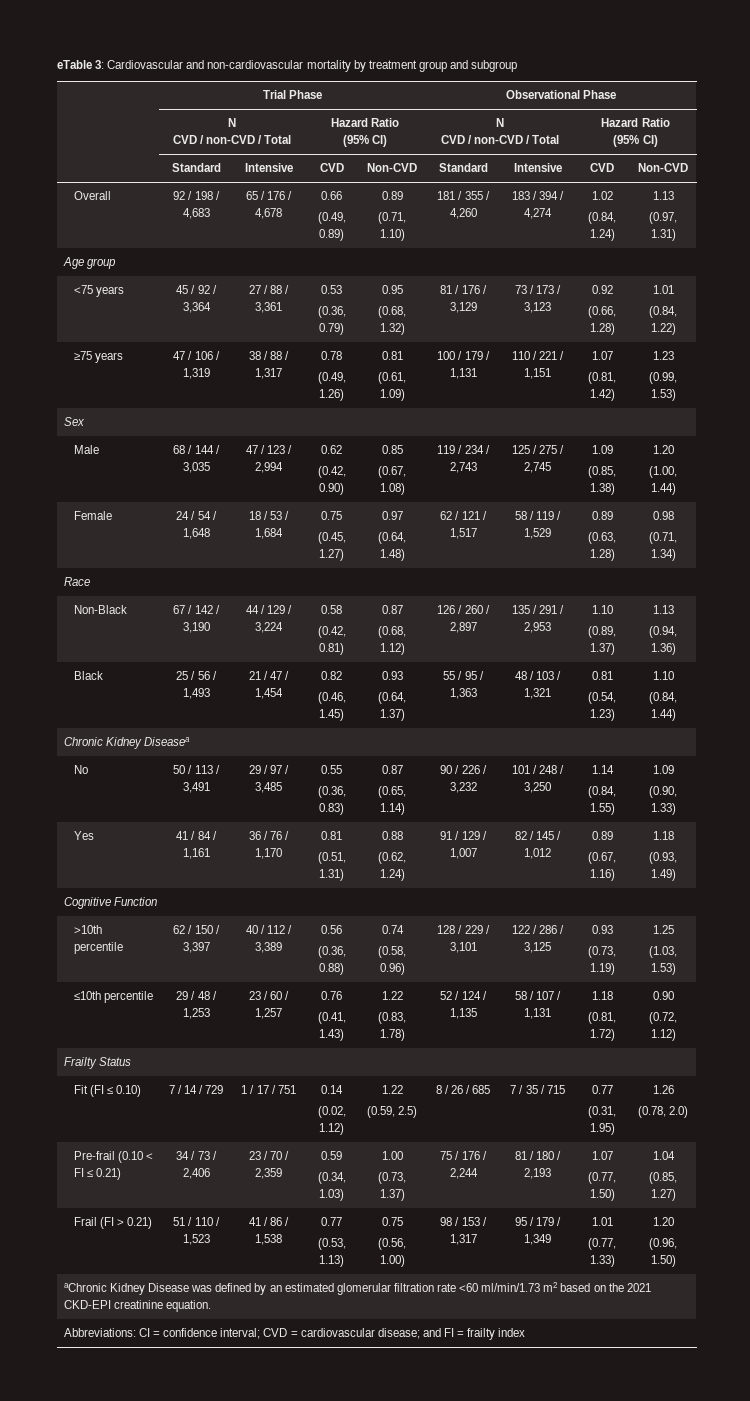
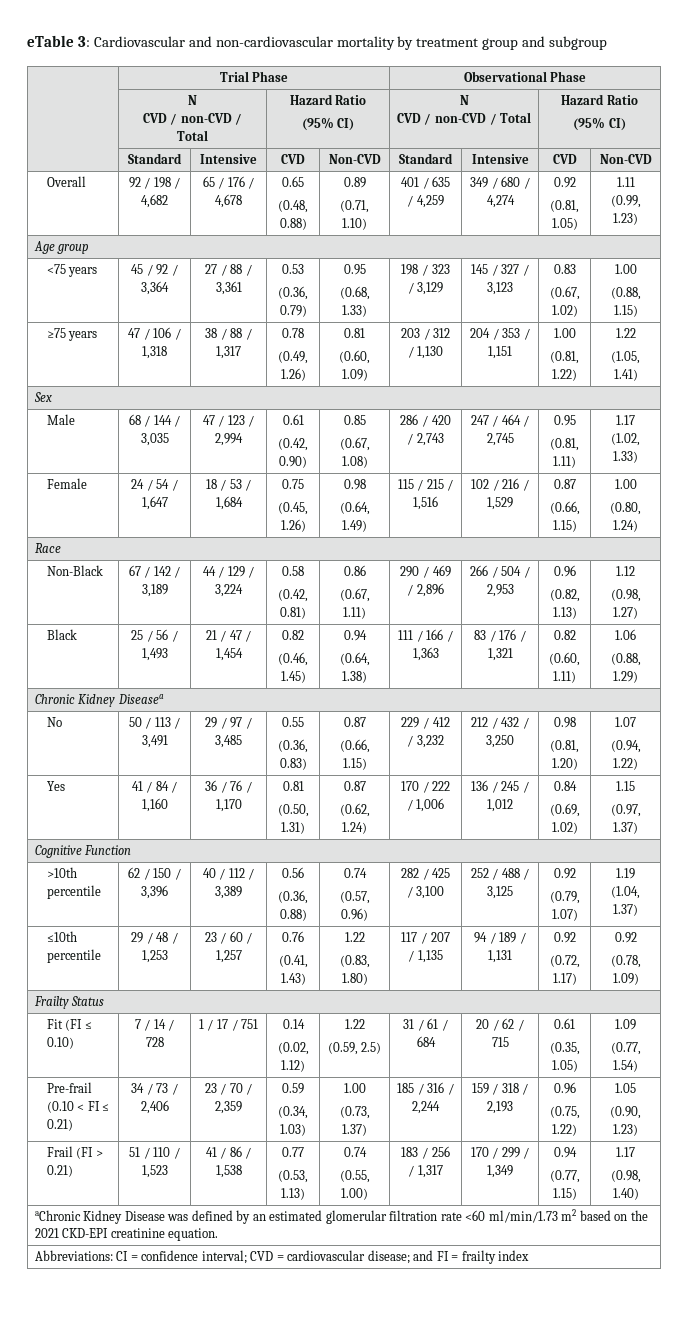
[182,208,210,219] 4,683 -> [141,194,168,208] 4,682
[321,191,342,200] [317,212,346,224] [319,229,344,241] 0.66 // (0.49, 0.89) -> [282,176,304,187] [278,200,308,213] [279,218,307,230] 0.65 // (0.48, 0.88)
[437,191,490,200] [449,208,477,219] [511,191,565,200] [524,208,552,219] [591,191,613,200] [588,212,616,224] [589,229,615,241] [652,191,674,200] [649,212,677,224] [650,229,676,241] 181 / 355 / 4,260 | 183 / 394 / 4,274 | 1.02 // (0.84, 1.24) | 1.13 // (0.97, 1.31) -> [400,176,451,189] [407,195,444,208] [470,176,530,189] [486,195,515,208] [553,177,576,188] [549,200,579,213] [551,218,578,230] [616,177,635,187] [610,195,641,208] [612,213,638,225] 401 / 635 / 4,259 | 349 / 680 / 4,274 | 0.92 // (0.81, 1.05) | 1.11 // (0.99, 1.23)
[379,323,405,335] [440,285,480,294] 1.32) | 81 / 176 -> [342,305,367,317] [401,264,450,276] 1.33) | 198 / 323
[514,285,555,294] 73 / 173 -> [471,264,520,276] 145 / 327
[591,285,613,294] [588,306,616,318] [589,323,615,335] [652,285,674,294] [649,306,677,318] [650,323,676,335] 0.92 // (0.66, 1.28) | 1.01 // (0.84, 1.22) -> [553,264,576,274] [549,286,580,300] [551,305,578,317] [614,264,637,274] [610,287,641,300] [613,305,638,317] 0.83 // (0.67, 1.02) | 1.00 // (0.88, 1.15)
[182,368,210,379] 1,319 -> [142,346,167,359] 1,318
[378,372,406,384] (0.61, -> [339,350,370,364] (0.60,
[437,351,490,360] [449,368,477,379] [511,351,558,360] 100 / 179 / 1,131 | 110 / 221 -> [400,328,451,340] [407,346,444,359] [470,328,521,340] 203 / 312 / 1,130 | 204 / 353
[591,351,613,360] [588,372,616,384] [589,389,615,401] [652,351,674,360] [649,372,677,384] [650,389,676,401] 1.07 // (0.81, 1.42) | 1.23 // (0.99, 1.53) -> [553,328,576,338] [549,351,579,364] [551,369,577,381] [615,328,636,338] [610,351,640,364] [613,369,638,381] 1.00 // (0.81, 1.22) | 1.22 // (1.05, 1.41)
[321,445,342,454] 0.62 -> [282,414,304,425] 0.61
[437,445,484,454] 119 / 234 -> [400,414,451,427] 286 / 420
[511,445,558,454] 125 / 275 -> [470,414,521,427] 247 / 464
[591,445,613,454] [588,466,616,478] [589,483,615,495] [652,445,674,454] [649,466,677,478] [650,483,676,495] 1.09 // (0.85, 1.38) | 1.20 // (1.00, 1.44) -> [553,415,576,426] [549,438,579,451] [552,456,576,468] [615,415,635,425] [610,433,640,446] [612,451,638,463] 0.95 // (0.81, 1.11) | 1.17 // (1.02, 1.33)
[182,528,210,539] 1,648 -> [141,496,168,510] 1,647
[319,549,344,561] [381,511,403,520] [378,532,406,544] [379,549,405,561] [440,511,487,520] [449,528,477,539] [514,511,562,520] [524,528,551,539] [591,511,613,520] [588,532,616,544] [589,549,615,561] [652,511,674,520] [649,532,677,544] [650,549,676,561] 1.27) | 0.97 // (0.64, 1.48) | 62 / 121 / 1,517 | 58 / 119 / 1,529 | 0.89 // (0.63, 1.28) | 0.98 // (0.71, 1.34) -> [280,519,306,532] [343,479,366,490] [339,501,370,515] [342,520,367,532] [397,479,454,491] [413,496,438,510] [471,478,529,491] [487,497,513,510] [553,479,576,489] [549,501,580,515] [552,520,577,532] [614,479,637,489] [609,502,641,515] [612,520,638,532] 1.26) | 0.98 // (0.64, 1.49) | 115 / 215 / 1,516 | 102 / 216 / 1,529 | 0.87 // (0.66, 1.15) | 1.00 // (0.80, 1.24)
[182,622,210,633] 3,190 -> [141,584,168,597] 3,189
[381,605,403,614] [378,626,406,638] [379,643,405,655] [437,605,490,614] [449,622,477,633] [511,605,565,614] [524,622,551,633] [591,605,613,614] [588,626,616,638] [589,643,615,655] [652,605,674,614] [649,626,677,638] [650,643,676,655] 0.87 // (0.68, 1.12) | 126 / 260 / 2,897 | 135 / 291 / 2,953 | 1.10 // (0.89, 1.37) | 1.13 // (0.94, 1.36) -> [343,565,366,576] [339,588,370,602] [343,607,366,619] [400,565,451,578] [407,583,444,597] [470,565,530,578] [486,584,514,597] [553,565,576,577] [549,589,580,602] [552,607,577,619] [615,566,635,576] [610,589,641,602] [612,607,638,619] 0.86 // (0.67, 1.11) | 290 / 469 / 2,896 | 266 / 504 / 2,953 | 0.96 // (0.82, 1.13) | 1.12 // (0.98, 1.27)
[381,671,403,680] [378,692,406,704] [379,709,405,721] [443,671,477,680] 0.93 // (0.64, 1.37) | 55 / 95 -> [343,630,367,641] [339,652,370,666] [342,671,367,683] [398,629,444,642] 0.94 // (0.64, 1.38) | 111 / 166
[514,671,555,680] 48 / 103 -> [474,629,517,642] 83 / 176
[591,671,613,680] [588,692,616,704] [589,709,615,721] [652,671,674,680] [649,692,677,704] [650,709,676,721] 0.81 // (0.54, 1.23) | 1.10 // (0.84, 1.44) -> [553,630,576,640] [548,652,580,666] [552,671,576,683] [614,629,636,640] [610,653,641,666] [612,671,638,683] 0.82 // (0.60, 1.11) | 1.06 // (0.88, 1.29)
[378,786,406,798] [379,803,405,815] [440,765,480,774] (0.65, 1.14) | 90 / 226 -> [339,739,370,753] [342,758,367,770] [401,717,450,729] (0.66, 1.15) | 229 / 412
[511,765,558,774] 101 / 248 -> [471,717,520,729] 212 / 432
[591,765,614,774] [588,786,616,798] [589,803,615,815] [652,765,674,774] [649,786,677,798] [650,803,676,815] 1.14 // (0.84, 1.55) | 1.09 // (0.90, 1.33) -> [553,717,576,728] [549,740,579,753] [551,758,578,770] [614,717,636,727] [610,740,641,753] [612,758,638,770] 0.98 // (0.81, 1.20) | 1.07 // (0.94, 1.22)
[182,848,210,859] 1,161 -> [141,798,168,812] 1,160
[317,852,346,864] (0.51, -> [277,804,309,817] (0.50,
[381,831,403,840] 0.88 -> [343,781,366,791] 0.87
[440,831,487,840] [449,848,477,859] [514,831,562,840] [524,848,551,859] [591,831,613,840] [588,852,616,864] [589,869,615,881] [652,831,674,840] [649,852,677,864] [650,869,676,881] 91 / 129 / 1,007 | 82 / 145 / 1,012 | 0.89 // (0.67, 1.16) | 1.18 // (0.93, 1.49) -> [400,781,451,793] [406,798,445,812] [471,780,529,793] [487,799,513,812] [553,781,577,791] [549,803,580,817] [551,822,578,834] [615,781,635,791] [610,804,641,817] [612,822,638,834] 170 / 222 / 1,006 | 136 / 245 / 1,012 | 0.84 // (0.69, 1.02) | 1.15 // (0.97, 1.37)
[182,942,210,953] 3,397 -> [141,885,168,899] 3,396
[378,946,406,958] (0.58, -> [339,891,370,904] (0.57,
[437,925,490,934] [449,942,477,953] [511,925,565,934] [524,942,551,953] [591,925,613,934] [588,946,616,958] [589,963,615,975] [652,925,674,934] [649,946,677,958] [650,963,676,975] 128 / 229 / 3,101 | 122 / 286 / 3,125 | 0.93 // (0.73, 1.19) | 1.25 // (1.03, 1.53) -> [400,868,451,880] [406,886,445,899] [470,868,530,880] [487,886,513,899] [553,868,576,879] [549,891,580,904] [551,909,578,921] [615,868,635,879] [610,886,640,899] [612,904,638,916] 282 / 425 / 3,100 | 252 / 488 / 3,125 | 0.92 // (0.79, 1.07) | 1.19 // (1.04, 1.37)
[379,1029,405,1041] [440,991,481,1000] 1.78) | 52 / 124 -> [341,973,368,985] [401,932,450,944] 1.80) | 117 / 207
[514,991,562,1000] [524,1008,551,1019] [591,991,613,1000] [588,1012,616,1024] [589,1029,615,1041] [652,991,674,1000] [649,1012,677,1024] [650,1029,676,1041] 58 / 107 / 1,131 | 1.18 // (0.81, 1.72) | 0.90 // (0.72, 1.12) -> [474,932,526,944] [488,950,512,963] [553,932,576,943] [549,955,580,968] [552,973,577,985] [614,932,637,943] [610,955,641,968] [612,973,639,985] 94 / 189 / 1,131 | 0.92 // (0.72, 1.17) | 0.92 // (0.78, 1.09)
[205,1085,224,1094] 729 -> [145,1037,164,1047] 728
[435,1085,491,1094] [510,1085,565,1094] [591,1085,613,1094] [588,1106,616,1118] [589,1123,615,1135] [652,1085,674,1094] [637,1106,689,1118] 8 / 26 / 685 | 7 / 35 / 715 | 0.77 // (0.31, 1.95) | 1.26 // (0.78, 2.0) -> [403,1018,448,1031] [416,1036,436,1047] [476,1018,524,1031] [491,1037,509,1047] [553,1018,575,1029] [549,1042,580,1055] [551,1060,578,1072] [614,1019,636,1030] [610,1042,641,1055] [612,1060,638,1072] 31 / 61 / 684 | 20 / 62 / 715 | 0.61 // (0.35, 1.05) | 1.09 // (0.77, 1.54)
[440,1151,480,1160] 75 / 176 -> [397,1082,445,1095] 185 / 316
[514,1151,555,1160] 81 / 180 -> [471,1083,519,1095] 159 / 318
[591,1151,613,1160] [588,1172,616,1184] [589,1189,615,1201] [652,1151,675,1160] [649,1172,677,1184] [650,1189,676,1201] 1.07 // (0.77, 1.50) | 1.04 // (0.85, 1.27) -> [553,1082,576,1094] [549,1106,580,1119] [551,1124,577,1136] [614,1083,636,1093] [609,1106,641,1119] [612,1124,638,1136] 0.96 // (0.75, 1.22) | 1.05 // (0.90, 1.23)
[381,1217,403,1226] [378,1238,406,1250] 0.75 // (0.56, -> [343,1147,367,1157] [339,1170,370,1183] 0.74 // (0.55,
[440,1217,487,1226] [449,1234,477,1245] [514,1217,555,1226] 98 / 153 / 1,317 | 95 / 179 -> [401,1146,450,1159] [408,1165,443,1178] [470,1147,520,1159] 183 / 256 / 1,317 | 170 / 299
[591,1217,613,1226] [588,1238,616,1250] [589,1255,615,1267] [652,1217,674,1226] [649,1238,677,1250] [650,1255,676,1267] 1.01 // (0.77, 1.33) | 1.20 // (0.96, 1.50) -> [553,1147,577,1158] [549,1170,580,1183] [552,1188,577,1200] [615,1147,635,1157] [610,1170,641,1183] [612,1188,639,1200] 0.94 // (0.77, 1.15) | 1.17 // (0.98, 1.40)

